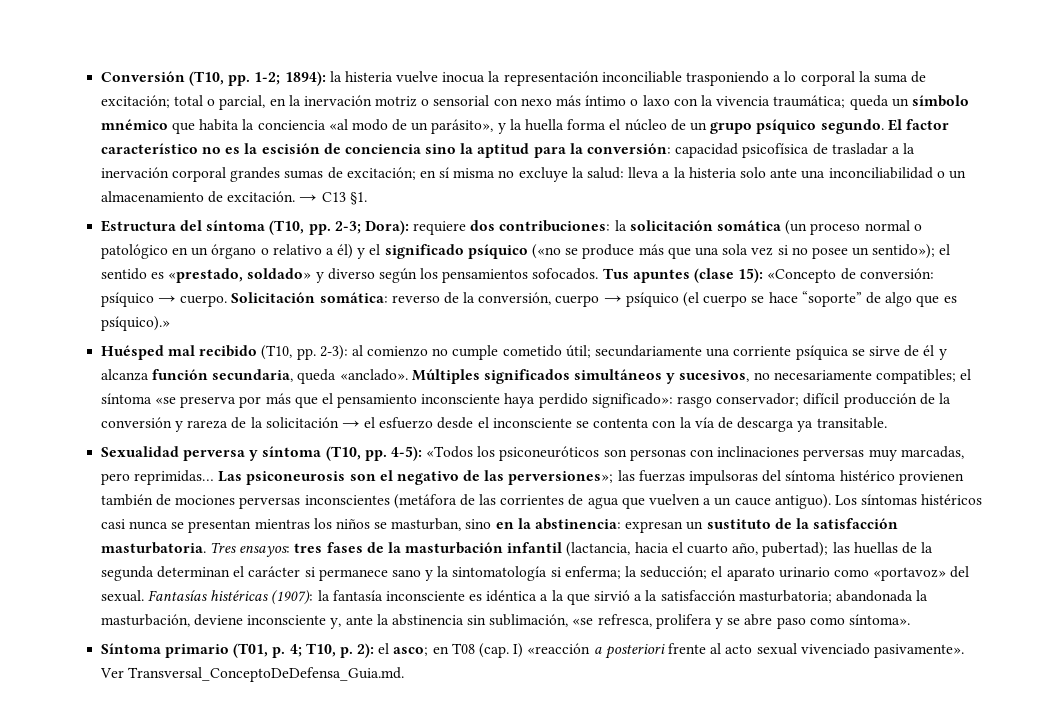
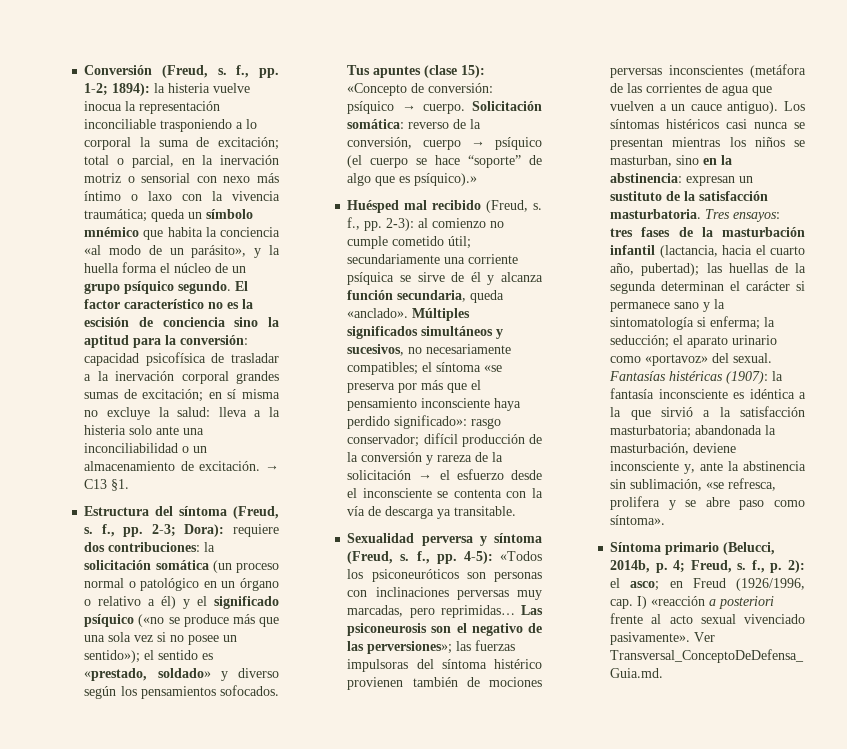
[188,71,224,86] (T10, -> [161,65,250,78] (Freud, s. f.,
[269,220,305,235] (T10, -> [233,506,279,519] [84,524,115,537] (Freud, s. f.,
[261,345,293,360] (T10, -> [486,200,542,213] [347,217,361,230] (Freud, s. f.,
[325,446,361,461] (T10, -> [347,551,430,564] (Freud, s. f.,
[233,643,336,658] (T01, p. 4; T10, -> [723,542,776,555] [610,560,765,573] (Belucci, 2014b, p. 4; Freud, s. f.,
[451,643,510,658] T08 (cap. -> [692,578,805,591] [610,599,634,609] Freud (1926/1996, cap.

